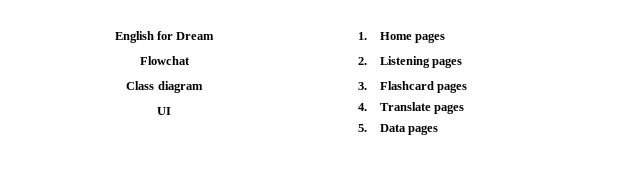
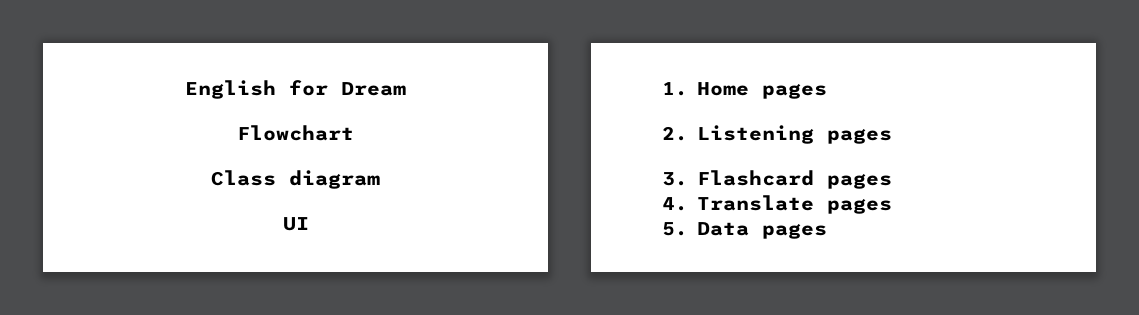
[139,56,190,65] Flowchat -> [237,125,354,141] Flowchart

